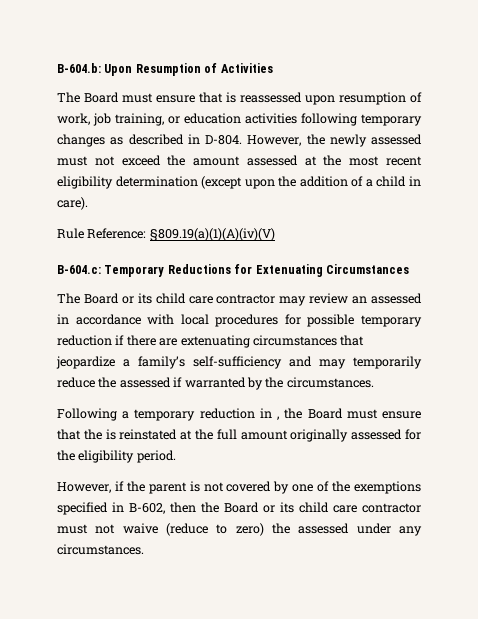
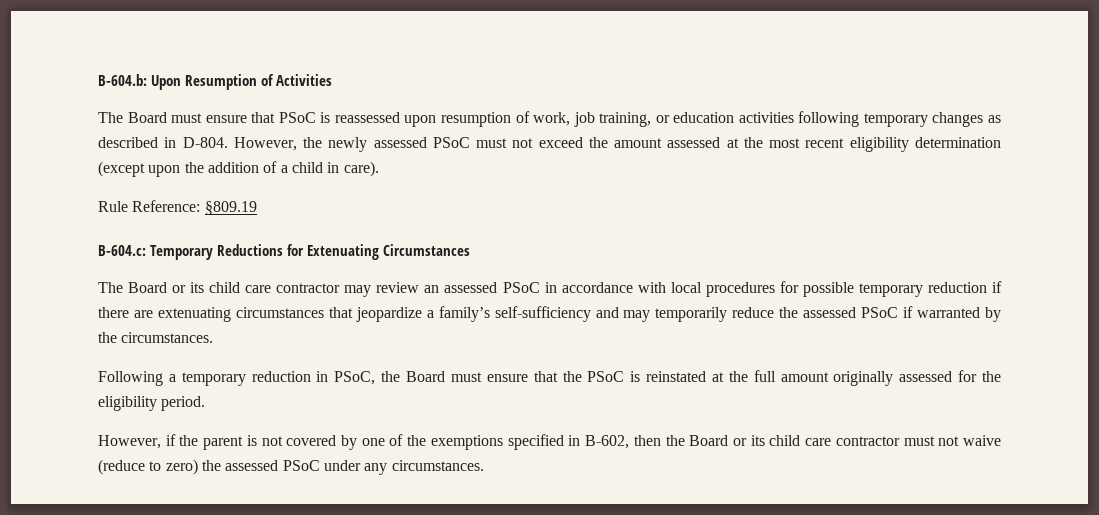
(223, 97) none -> [278,112,316,123] PSoC
(422, 139) none -> [432,137,470,148] PSoC
[149,228,275,242] §809.19(a)(1)(A)(iv)(V) -> [204,201,257,215] §809.19
(422, 298) none -> [502,282,540,293] PSoC
(171, 382) none -> [861,307,899,318] PSoC
[277,416,280,420] , -> [334,371,376,385] PSoC,
(102, 434) none -> [587,371,625,382] PSoC
(350, 528) none -> [282,460,320,471] PSoC

